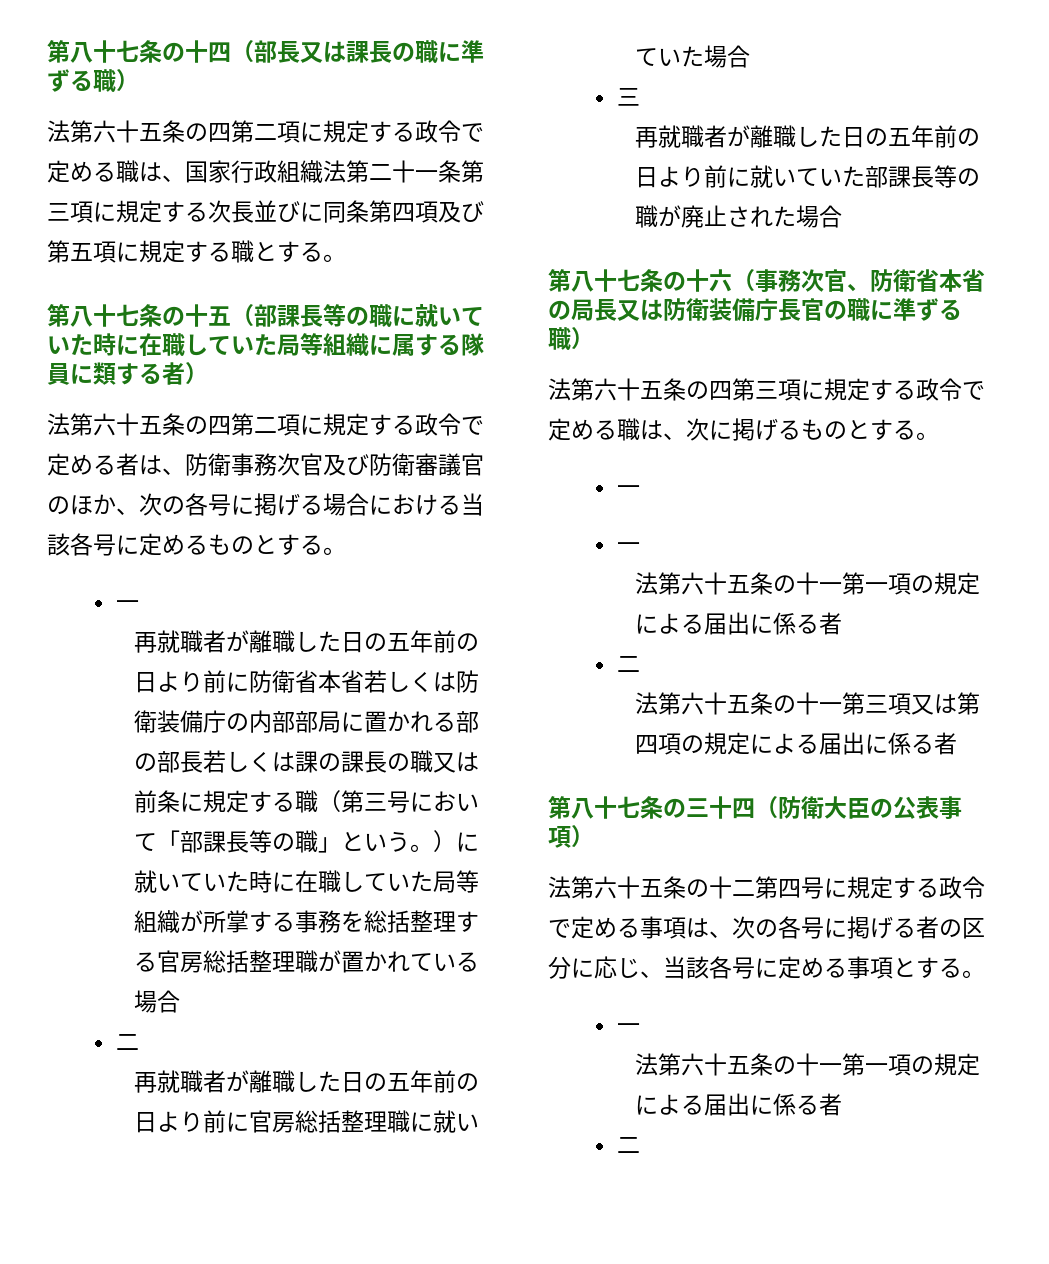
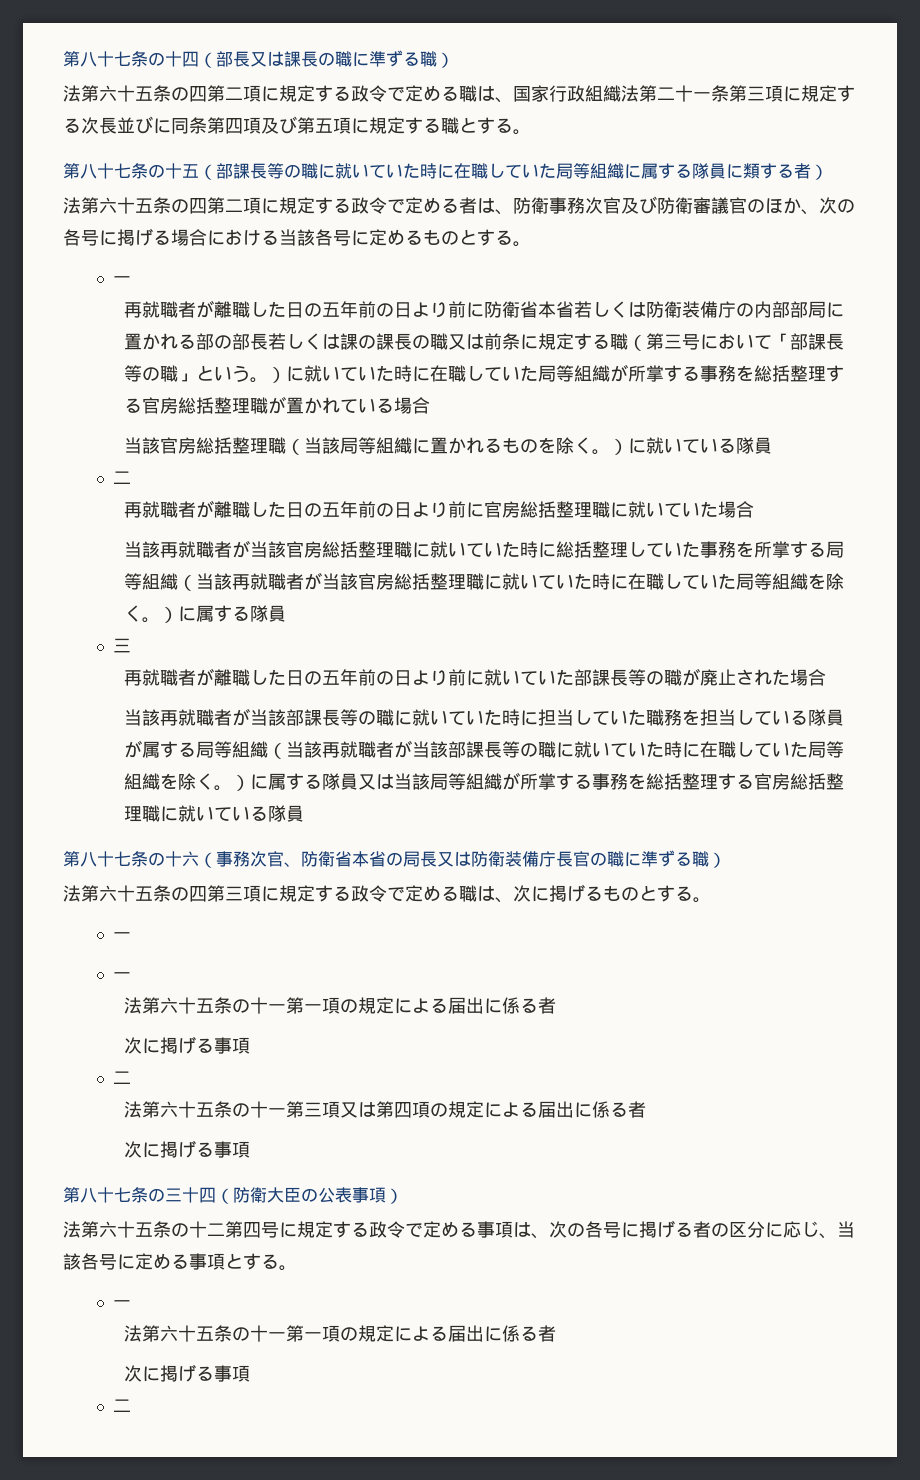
(180, 1001) none -> [123,437,772,455] // 当該官房総括整理職（当該局等組織に置かれるものを除く。）に就いている隊員
(750, 56) none -> [123,540,844,558] [123,572,844,591] [123,605,286,623] // 当該再就職者が当該官房総括整理職に就いていた時に総括整理していた事務を所掌する局等組織（当該再就職者が当該官房総括整理職に就いていた時に在職していた局等組織を除く。）に属する隊員
(842, 216) none -> [123,708,844,726] [123,740,844,759] [123,772,844,791] [123,805,304,822] // 当該再就職者が当該部課長等の職に就いていた時に担当していた職務を担当している隊員が属する局等組織（当該再就職者が当該部課長等の職に就いていた時に在職していた局等組織を除く。）に属する隊員又は当該局等組織が所掌する事務を総括整理する官房総括整理職に就いている隊員
(842, 623) none -> [123,1036,250,1054] // 次に掲げる事項
(957, 743) none -> [123,1140,250,1158] // 次に掲げる事項
(842, 1104) none -> [123,1364,250,1382] // 次に掲げる事項

